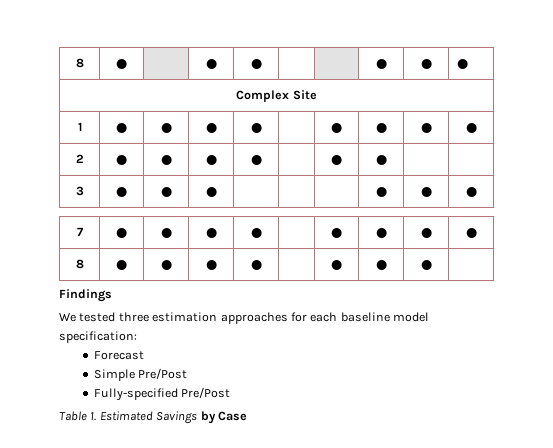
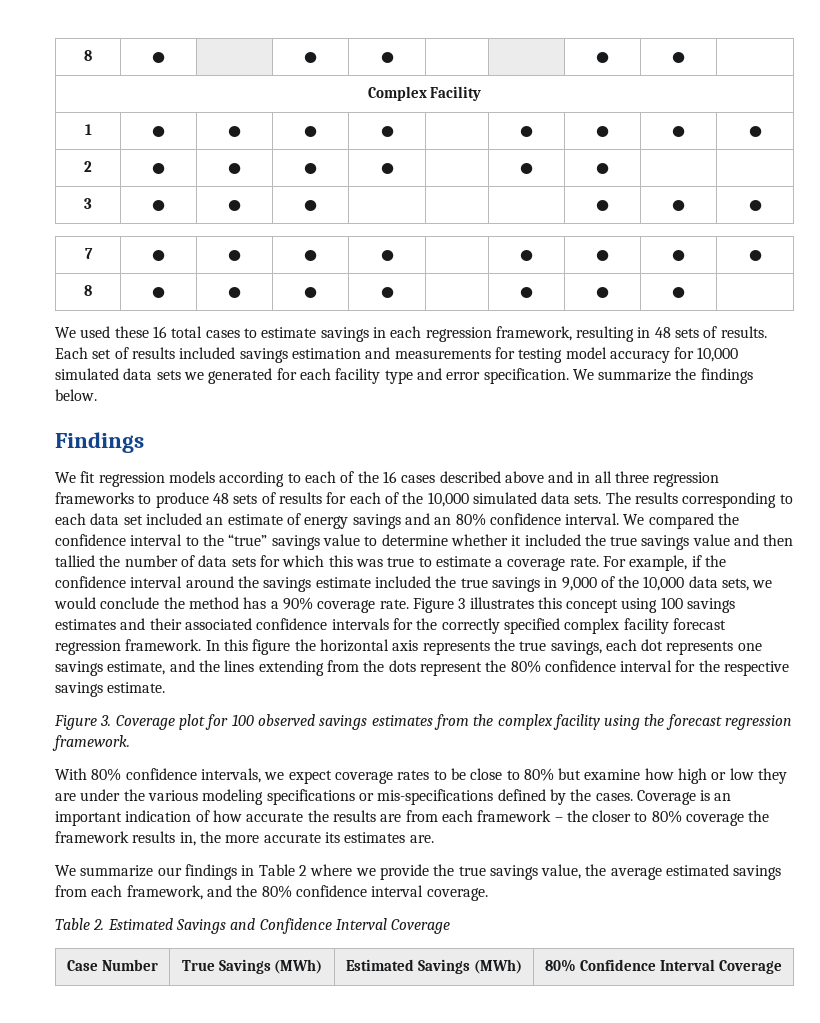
[456,59,468,69] ● -> (685, 57) none
[292,90,317,100] Site -> [430,86,482,101] Facility
[59,289,112,302] [59,312,429,324] [59,331,137,343] [93,351,144,360] [93,368,188,381] [93,387,231,401] [59,411,247,424] Findings // We tested three estimation approaches for each baseline model specification: // Forecast // Simple Pre/Post // Fully-specified Pre/Post // Table 1. Estimated Savings by Case -> [55,326,767,342] [55,347,739,363] [55,368,753,384] [55,389,97,401] [55,432,144,453] [55,471,720,487] [55,492,793,508] [55,513,740,529] [55,534,794,550] [55,555,727,571] [55,576,773,592] [54,597,736,613] [55,618,726,634] [55,639,762,655] [55,660,790,676] [55,682,166,697] [54,714,793,730] [52,735,130,751] [55,768,788,784] [55,789,732,805] [55,810,770,826] [55,831,434,846] [55,864,782,880] [55,885,488,901] [55,918,451,934] [67,959,158,971] [181,959,323,974] [346,959,522,974] [545,959,782,974] We used these 16 total cases to estimate savings in each regression framework, resulting in 48 sets of results. Each set of results included savings estimation and measurements for testing model accuracy for 10,000 simulated data sets we generated for each facility type and error specification. We summarize the findings below. // Findings // We fit regression models according to each of the 16 cases described above and in all three regression frameworks to produce 48 sets of results for each of the 10,000 simulated data sets. The results corresponding to each data set included an estimate of energy savings and an 80% confidence interval. We compared the confidence interval to the “true” savings value to determine whether it included the true savings value and then tallied the number of data sets for which this was true to estimate a coverage rate. For example, if the confidence interval around the savings estimate included the true savings in 9,000 of the 10,000 data sets, we would conclude the method has a 90% coverage rate. Figure 3 illustrates this concept using 100 savings estimates and their associated confidence intervals for the correctly specified complex facility forecast regression framework. In this figure the horizontal axis represents the true savings, each dot represents one savings estimate, and the lines extending from the dots represent the 80% confidence interval for the respective savings estimate. // Figure 3. Coverage plot for 100 observed savings estimates from the complex facility using the forecast regression framework. // With 80% confidence intervals, we expect coverage rates to be close to 80% but examine how high or low they are under the various modeling specifications or mis-specifications defined by the cases. Coverage is an important indication of how accurate the results are from each framework – the closer to 80% coverage the framework results in, the more accurate its estimates are. // We summarize our findings in Table 2 where we provide the true savings value, the average estimated savings from each framework, and the 80% confidence interval coverage. // Table 2. Estimated Savings and Confidence Interval Coverage // Case Number | True Savings (MWh) | Estimated Savings (MWh) | 80% Confidence Interval Coverage

